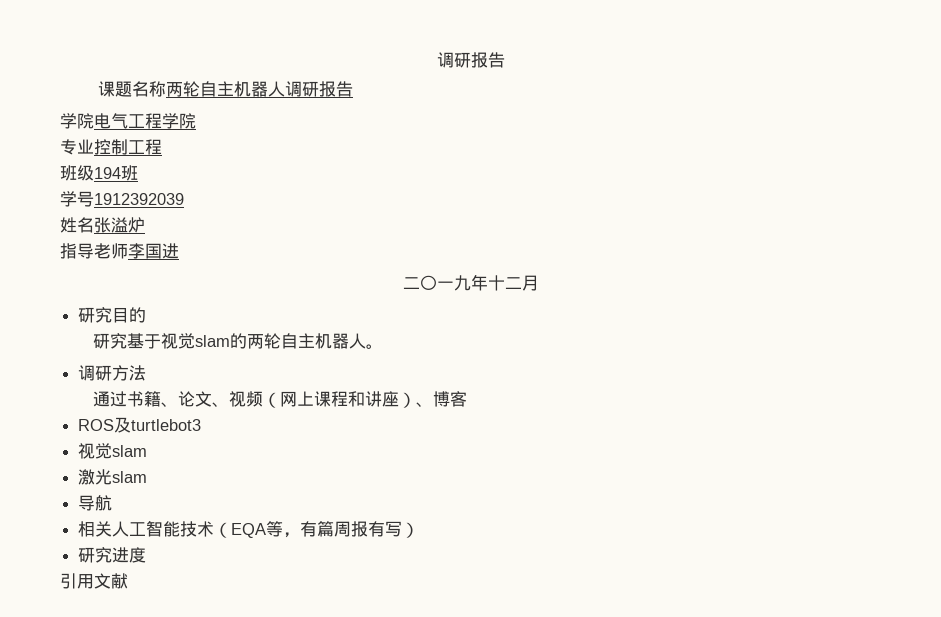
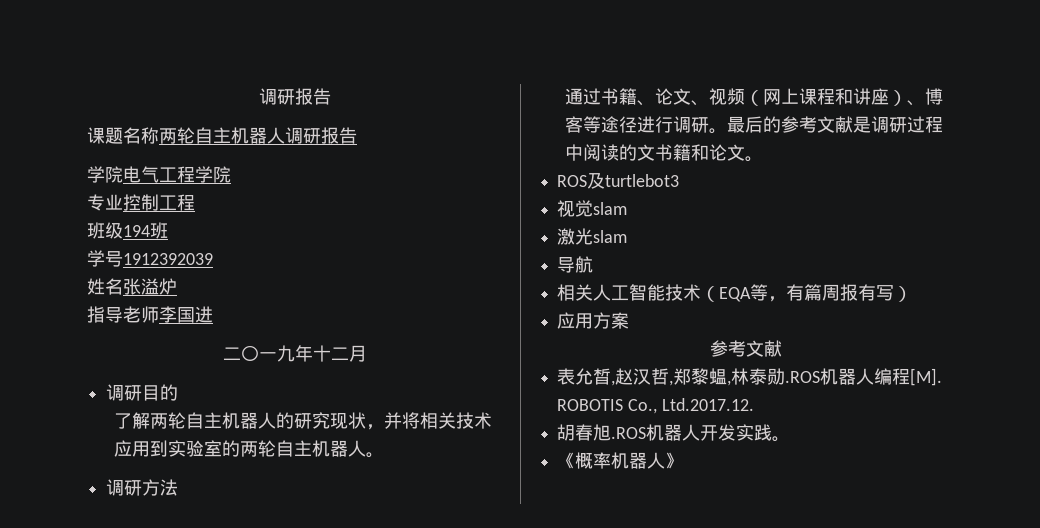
[78,307,113,323] 研究 -> [106,384,143,401] 调研
[92,333,230,349] 研究基于视觉slam -> [113,412,492,430] [113,440,222,457] 了解两轮自主机器人的研究现状，并将相关技术应用到实验室
(467, 399) none -> [582,116,943,134] [564,144,763,162] 等途径进行调研。最后的参考文献是调研过程中阅读的文书籍和论文。
[78,547,147,563] [60,573,128,589] 研究进度 // 引用文献 -> [557,312,630,329] [709,340,782,357] [557,368,943,386] [557,398,754,414] [557,424,791,442] [557,452,684,469] 应用方案 // 参考文献 // 表允晳,赵汉哲,郑黎蝹,林泰勋.ROS机器人编程[M]. ROBOTIS Co., Ltd.2017.12. // 胡春旭.ROS机器人开发实践。 // 《概率机器人》

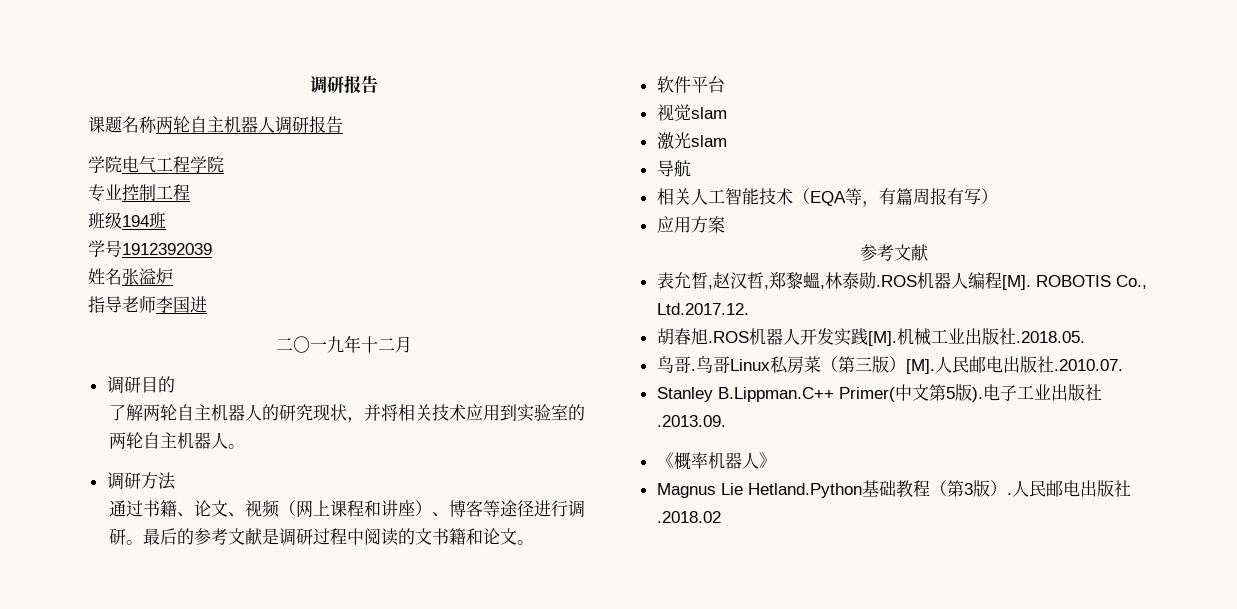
[557,173,680,189] ROS及turtlebot3 -> [656,76,725,93] 软件平台
[772,436,791,442] [557,452,684,469] 。 // 《概率机器人》 -> [867,328,1085,346] [656,356,1123,374] [656,384,1102,402] [656,415,726,427] [656,452,776,470] [656,480,1131,498] [656,511,721,523] [M].机械工业出版社.2018.05. // 鸟哥.鸟哥Linux私房菜（第三版）[M].人民邮电出版社.2010.07. // Stanley B.Lippman.C++ Primer(中文第5版).电子工业出版社.2013.09. // 《概率机器人》 // Magnus Lie Hetland.Python基础教程（第3版）.人民邮电出版社.2018.02

